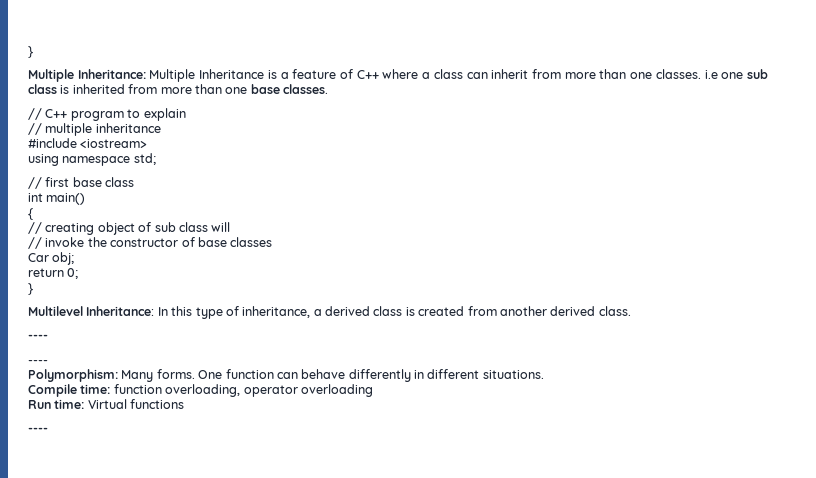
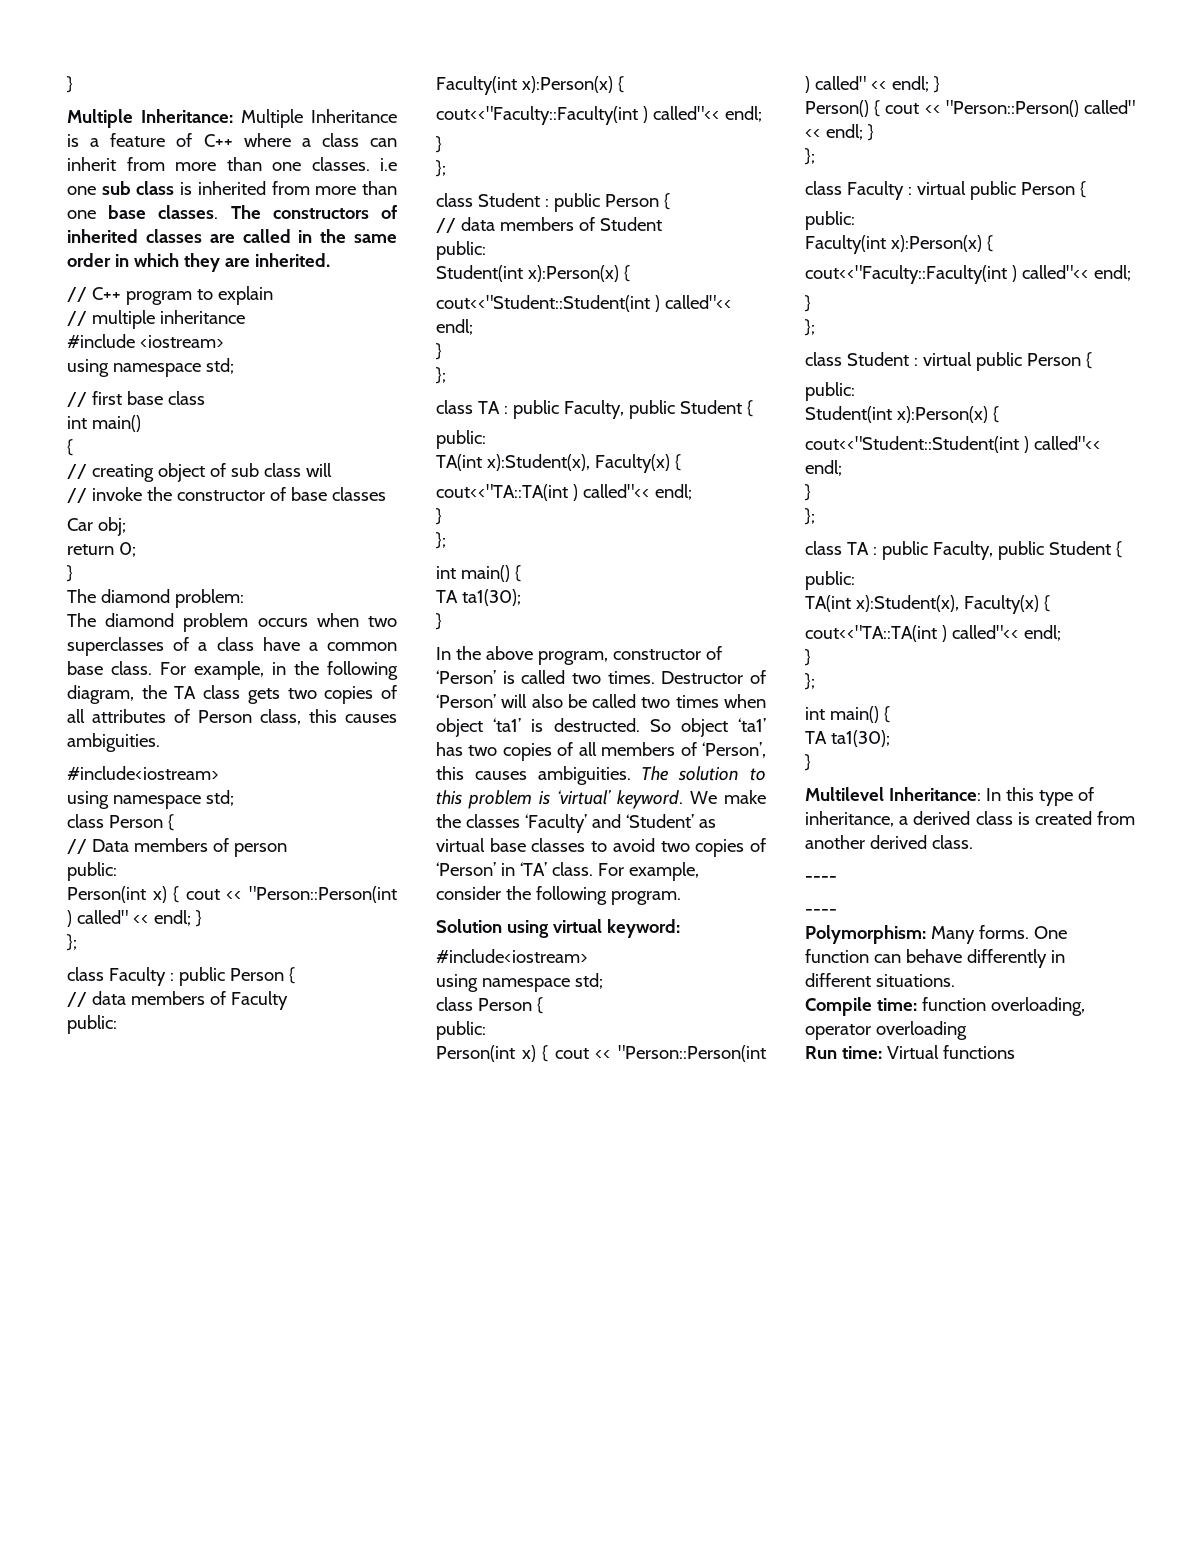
(328, 89) none -> [230,205,397,219] [67,229,398,243] [67,253,330,272] The constructors of inherited classes are called in the same order in which they are inherited.
(33, 289) none -> [67,589,244,608] [67,613,397,632] [67,637,397,656] [67,661,398,680] [67,685,397,704] [67,709,397,725] [67,733,160,752] [67,766,218,780] [67,790,234,809] [67,814,174,831] [67,838,287,857] [67,862,117,881] [67,886,397,903] [67,910,202,927] [67,934,77,951] [67,967,295,986] [67,991,288,1010] [67,1015,117,1034] [436,76,624,95] [436,106,762,125] [436,136,442,153] [436,160,446,177] [436,193,670,212] [436,217,662,233] [436,241,486,260] [436,265,630,282] [436,295,732,312] [436,319,473,335] [436,343,442,360] [436,367,446,384] [436,400,753,419] [436,430,486,449] [436,454,681,473] [436,484,692,501] [436,508,442,525] [436,532,446,549] [436,565,521,582] [436,589,521,606] [436,613,442,630] [436,646,722,665] [436,670,766,684] [436,694,767,708] [436,718,766,737] [436,742,767,761] [436,766,766,785] [436,790,766,809] [436,814,716,833] [436,838,766,857] [436,862,699,881] [436,886,681,905] [436,919,680,938] [436,949,587,963] [436,973,603,992] [436,997,543,1014] [436,1021,486,1040] [436,1045,766,1062] [805,76,940,93] [805,100,1135,117] [805,124,874,141] [805,148,815,165] [805,181,1086,200] [805,211,855,230] [805,235,993,254] [805,265,1131,284] [805,295,811,312] [805,319,815,336] [805,352,1092,371] [805,382,855,401] [805,406,999,423] [805,436,1101,453] [805,460,842,476] [805,484,811,501] [805,508,815,525] [805,541,1122,560] [805,571,855,590] [805,595,1050,614] [805,625,1061,642] [805,649,811,666] [805,673,815,690] [805,706,890,723] [805,730,890,747] [805,754,811,771] // The diamond problem: // The diamond problem occurs when two superclasses of a class have a common base class. For example, in the following diagram, the TA class gets two copies of all attributes of Person class, this causes ambiguities. // #include<iostream> // using namespace std; // class Person { // // Data members of person // public: // Person(int x) { cout << "Person::Person(int ) called" << endl; } // }; // class Faculty : public Person { // // data members of Faculty // public: // Faculty(int x):Person(x) { // cout<<"Faculty::Faculty(int ) called"<< endl; // } // }; // class Student : public Person { // // data members of Student // public: // Student(int x):Person(x) { // cout<<"Student::Student(int ) called"<< endl; // } // }; // class TA : public Faculty, public Student { // public: // TA(int x):Student(x), Faculty(x) { // cout<<"TA::TA(int ) called"<< endl; // } // }; // int main() { // TA ta1(30); // } // In the above program, constructor of ‘Person’ is called two times. Destructor of ‘Person’ will also be called two times when object ‘ta1’ is destructed. So object ‘ta1’ has two copies of all members of ‘Person’, this causes ambiguities. The solution to this problem is ‘virtual’ keyword. We make the classes ‘Faculty’ and ‘Student’ as virtual base classes to avoid two copies of ‘Person’ in ‘TA’ class. For example, consider the following program. // Solution using virtual keyword: // #include<iostream> // using namespace std; // class Person { // public: // Person(int x) { cout << "Person::Person(int ) called" << endl; } // Person() { cout << "Person::Person() called" << endl; } // }; // class Faculty : virtual public Person { // public: // Faculty(int x):Person(x) { // cout<<"Faculty::Faculty(int ) called"<< endl; // } // }; // class Student : virtual public Person { // public: // Student(int x):Person(x) { // cout<<"Student::Student(int ) called"<< endl; // } // }; // class TA : public Faculty, public Student { // public: // TA(int x):Student(x), Faculty(x) { // cout<<"TA::TA(int ) called"<< endl; // } // }; // int main() { // TA ta1(30); // }
[28,427,48,433] // ---- -> (1015, 1052) none

